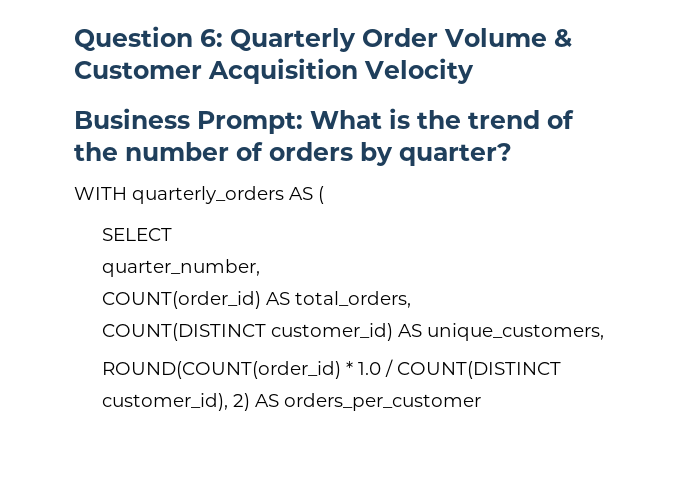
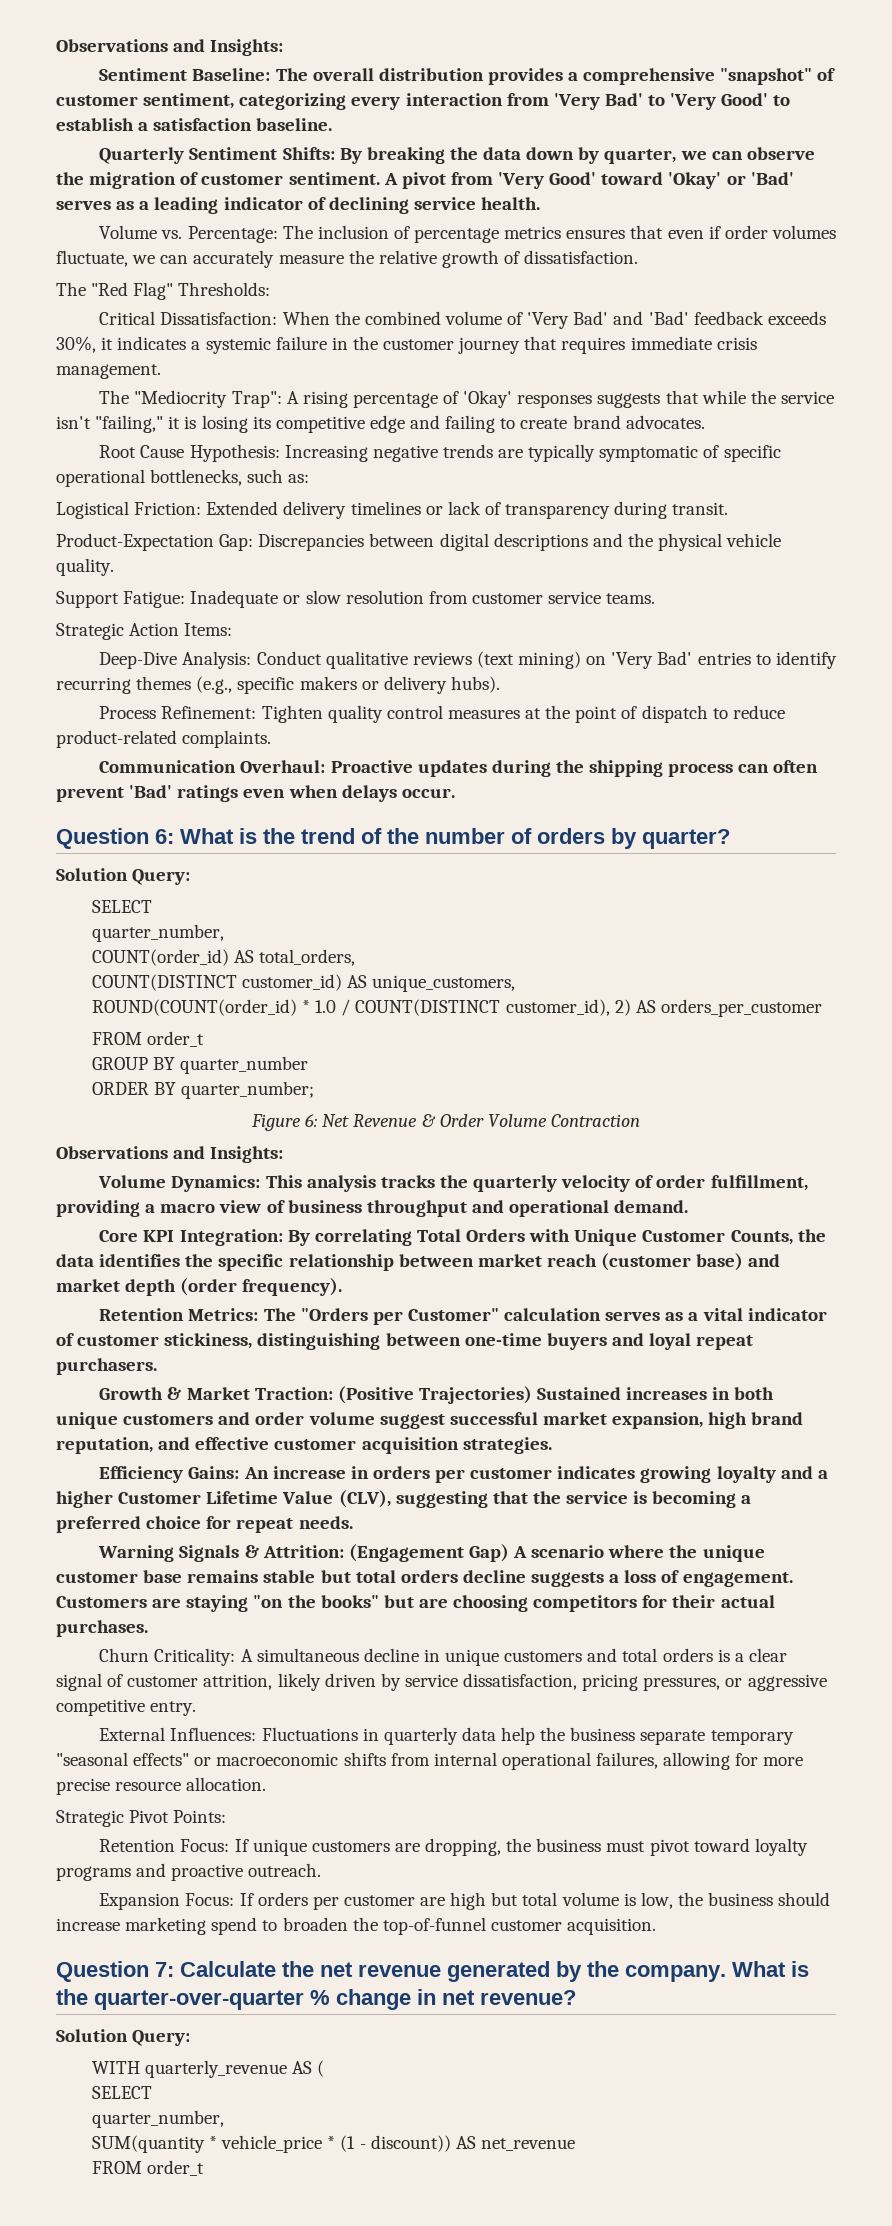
[74,26,572,52] [74,58,474,84] [74,108,303,134] Question 6: Quarterly Order Volume & Customer Acquisition Velocity // Business Prompt: -> [56,39,284,56] [99,68,836,85] [56,93,791,110] [56,118,333,131] [99,147,815,164] [56,172,794,189] [56,197,541,214] [99,225,836,243] [56,250,639,268] [56,282,271,300] [99,311,826,329] [56,336,757,354] [56,364,161,379] [99,390,834,408] [56,415,705,433] [99,444,781,462] [56,469,310,487] [56,501,729,519] [56,533,782,551] [56,558,114,576] [56,590,656,608] [56,623,233,640] [99,651,837,669] [56,676,500,694] [99,705,785,723] [56,730,272,748] [99,760,819,777] [56,785,455,802] [56,828,174,849] Observations and Insights: // Sentiment Baseline: The overall distribution provides a comprehensive "snapshot" of customer sentiment, categorizing every interaction from 'Very Bad' to 'Very Good' to establish a satisfaction baseline. // Quarterly Sentiment Shifts: By breaking the data down by quarter, we can observe the migration of customer sentiment. A pivot from 'Very Good' toward 'Okay' or 'Bad' serves as a leading indicator of declining service health. // Volume vs. Percentage: The inclusion of percentage metrics ensures that even if order volumes fluctuate, we can accurately measure the relative growth of dissatisfaction. // The "Red Flag" Thresholds: // Critical Dissatisfaction: When the combined volume of 'Very Bad' and 'Bad' feedback exceeds 30%, it indicates a systemic failure in the customer journey that requires immediate crisis management. // The "Mediocrity Trap": A rising percentage of 'Okay' responses suggests that while the service isn't "failing," it is losing its competitive edge and failing to create brand advocates. // Root Cause Hypothesis: Increasing negative trends are typically symptomatic of specific operational bottlenecks, such as: // Logistical Friction: Extended delivery timelines or lack of transparency during transit. // Product-Expectation Gap: Discrepancies between digital descriptions and the physical vehicle quality. // Support Fatigue: Inadequate or slow resolution from customer service teams. // Strategic Action Items: // Deep-Dive Analysis: Conduct qualitative reviews (text mining) on 'Very Bad' entries to identify recurring themes (e.g., specific makers or delivery hubs). // Process Refinement: Tighten quality control measures at the point of dispatch to reduce product-related complaints. // Communication Overhaul: Proactive updates during the shipping process can often prevent 'Bad' ratings even when delays occur. // Question 6:
[74,186,324,204] WITH quarterly_orders AS ( -> [56,868,191,885] Solution Query:
(482, 402) none -> [91,1031,205,1047] [91,1056,309,1074] [91,1081,315,1099] [251,1114,640,1131] [56,1146,284,1163] [98,1175,808,1192] [56,1200,689,1217] [99,1229,826,1246] [56,1253,781,1271] [56,1278,343,1296] [99,1308,827,1325] [56,1333,754,1350] [56,1358,157,1375] [99,1386,775,1404] [56,1412,804,1429] [56,1437,552,1454] [99,1466,828,1483] [56,1490,752,1508] [56,1516,353,1533] [98,1544,765,1562] [56,1570,793,1587] [56,1595,775,1612] [56,1620,148,1637] [99,1648,787,1666] [56,1673,827,1691] [56,1699,197,1716] [99,1727,794,1745] [56,1752,804,1770] [56,1777,267,1795] [56,1810,227,1827] [99,1838,808,1856] [56,1863,322,1881] [99,1892,831,1910] [56,1917,657,1935] [56,1961,809,1982] [56,1989,576,2010] [56,2029,191,2046] [91,2060,325,2078] [91,2086,152,2099] [91,2110,224,2128] [91,2135,575,2153] [91,2160,205,2176] // FROM order_t // GROUP BY quarter_number // ORDER BY quarter_number; // Figure 6: Net Revenue & Order Volume Contraction // Observations and Insights: // Volume Dynamics: This analysis tracks the quarterly velocity of order fulfillment, providing a macro view of business throughput and operational demand. // Core KPI Integration: By correlating Total Orders with Unique Customer Counts, the data identifies the specific relationship between market reach (customer base) and market depth (order frequency). // Retention Metrics: The "Orders per Customer" calculation serves as a vital indicator of customer stickiness, distinguishing between one-time buyers and loyal repeat purchasers. // Growth & Market Traction: (Positive Trajectories) Sustained increases in both unique customers and order volume suggest successful market expansion, high brand reputation, and effective customer acquisition strategies. // Efficiency Gains: An increase in orders per customer indicates growing loyalty and a higher Customer Lifetime Value (CLV), suggesting that the service is becoming a preferred choice for repeat needs. // Warning Signals & Attrition: (Engagement Gap) A scenario where the unique customer base remains stable but total orders decline suggests a loss of engagement. Customers are staying "on the books" but are choosing competitors for their actual purchases. // Churn Criticality: A simultaneous decline in unique customers and total orders is a clear signal of customer attrition, likely driven by service dissatisfaction, pricing pressures, or aggressive competitive entry. // External Influences: Fluctuations in quarterly data help the business separate temporary "seasonal effects" or macroeconomic shifts from internal operational failures, allowing for more precise resource allocation. // Strategic Pivot Points: // Retention Focus: If unique customers are dropping, the business must pivot toward loyalty programs and proactive outreach. // Expansion Focus: If orders per customer are high but total volume is low, the business should increase marketing spend to broaden the top-of-funnel customer acquisition. // Question 7: Calculate the net revenue generated by the company. What is the quarter-over-quarter % change in net revenue? // Solution Query: // WITH quarterly_revenue AS ( // SELECT // quarter_number, // SUM(quantity * vehicle_price * (1 - discount)) AS net_revenue // FROM order_t

